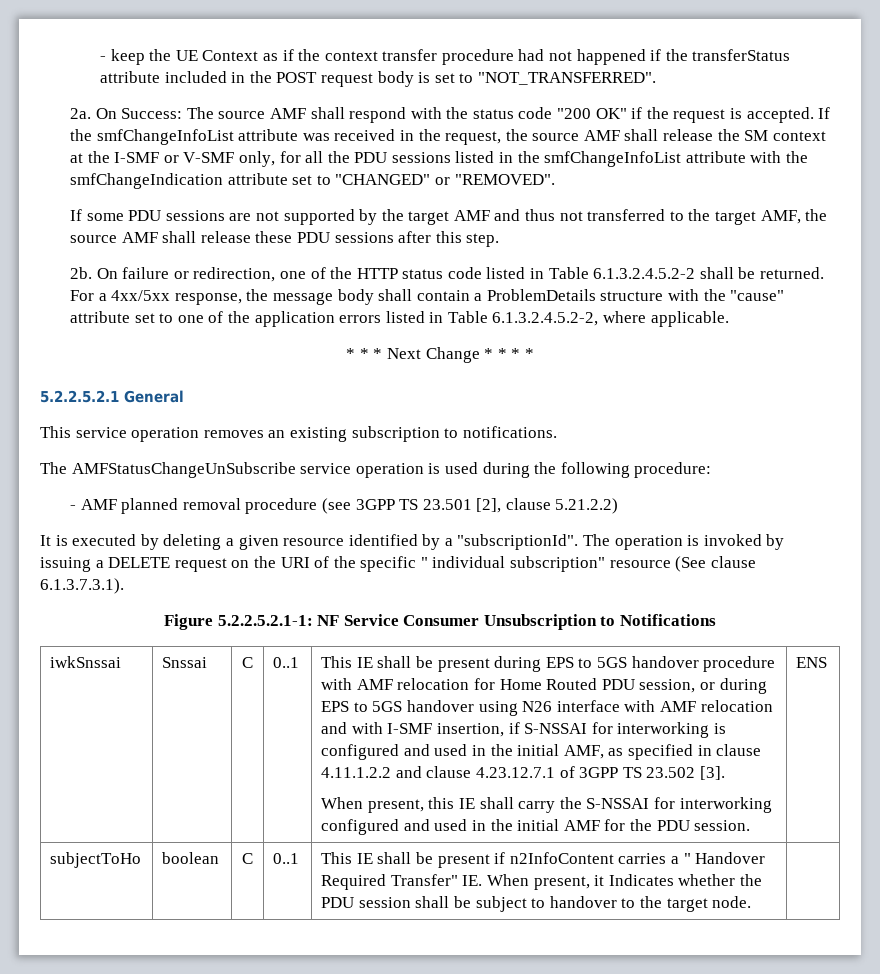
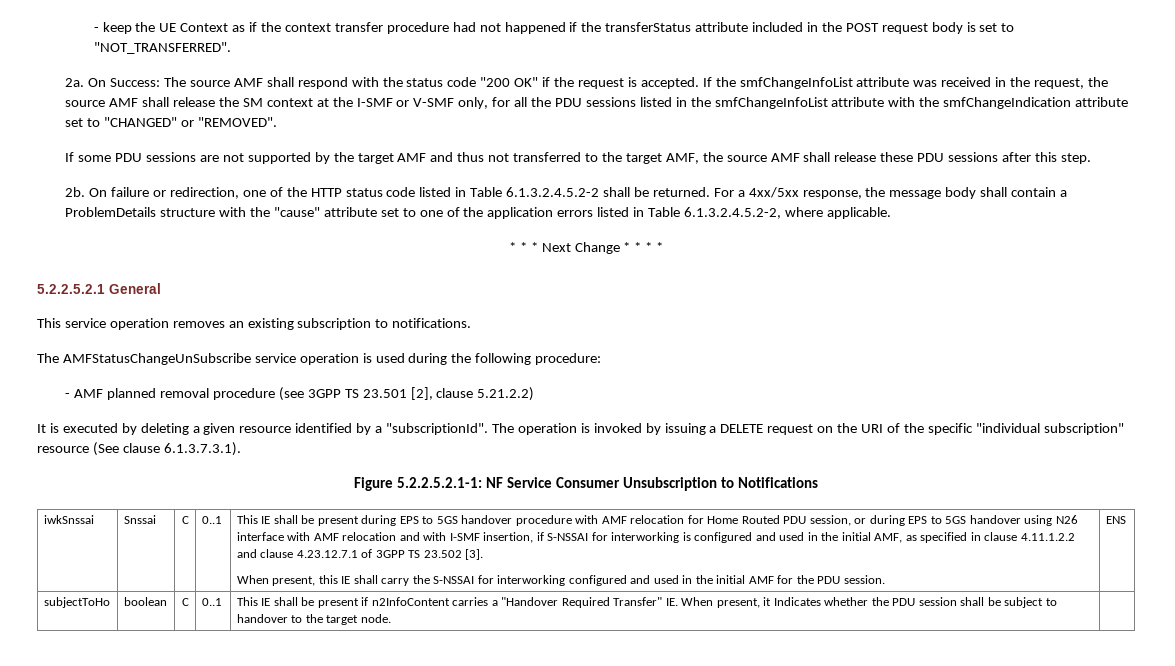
[420,556,506,568] " individual -> [975,423,1040,433] "individual
[683,852,766,864] " Handover -> [501,597,559,606] "Handover

